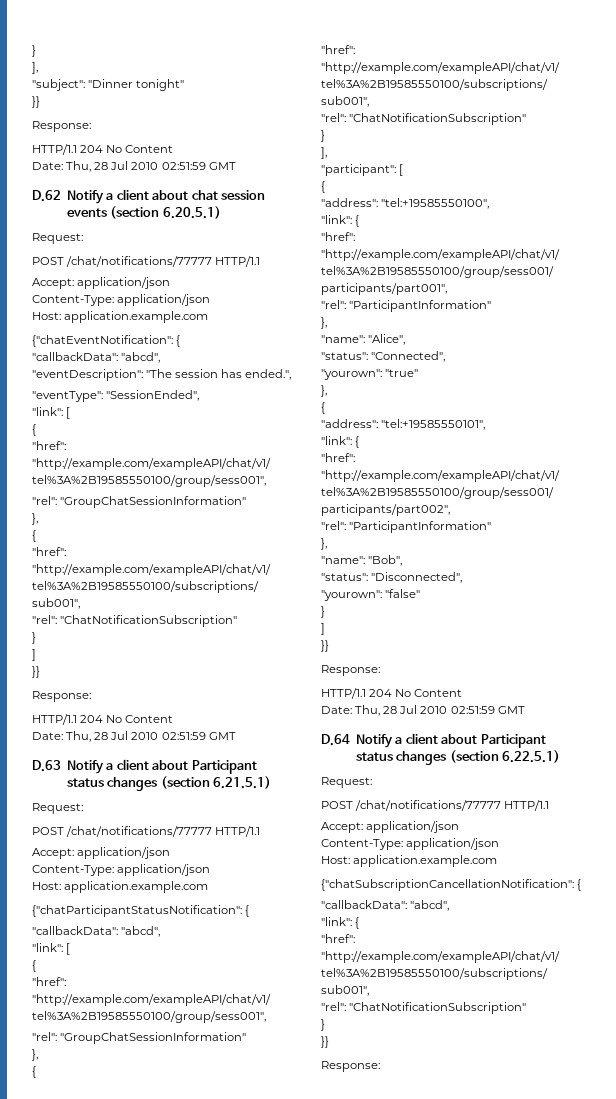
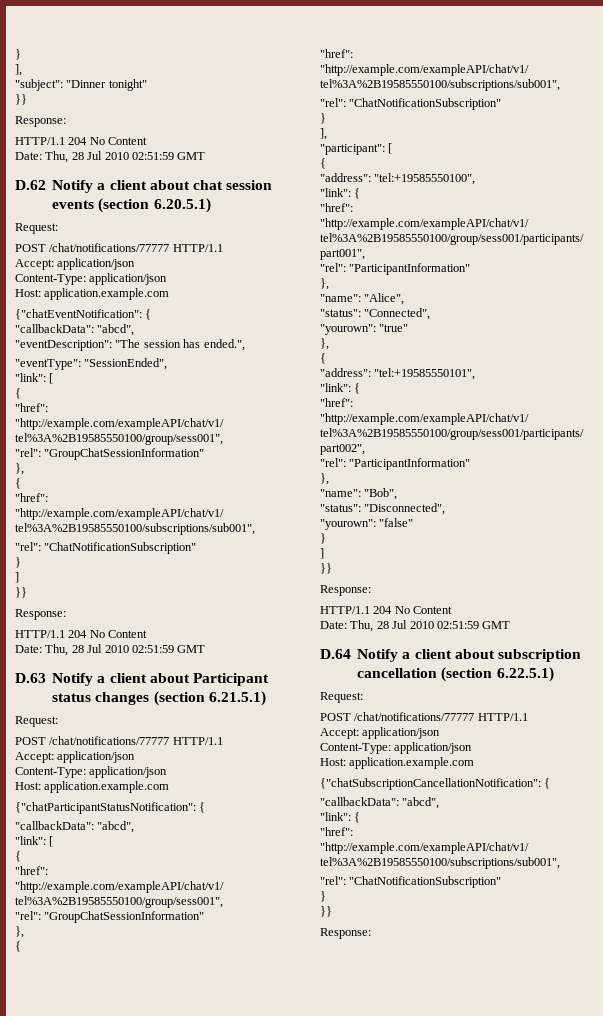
[480,734,546,748] [355,751,447,765] Participant status changes -> [497,649,581,662] [357,668,438,678] subscription cancellation

